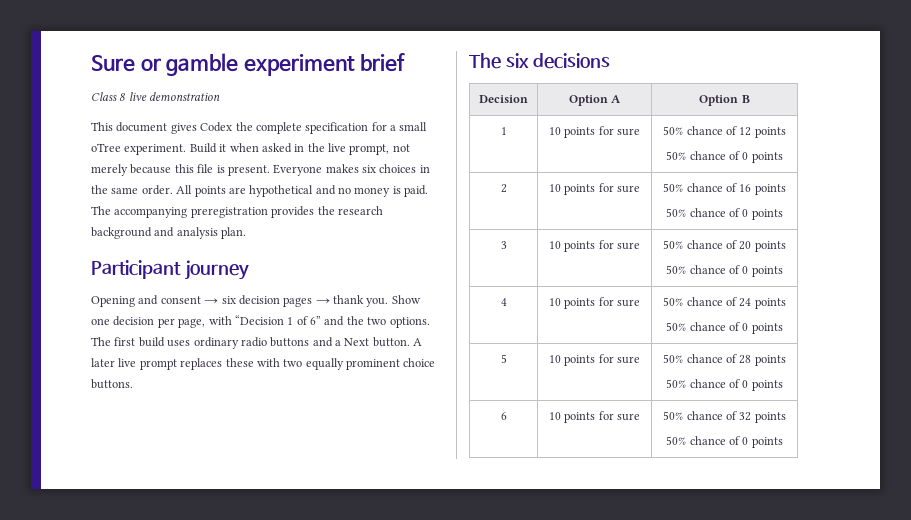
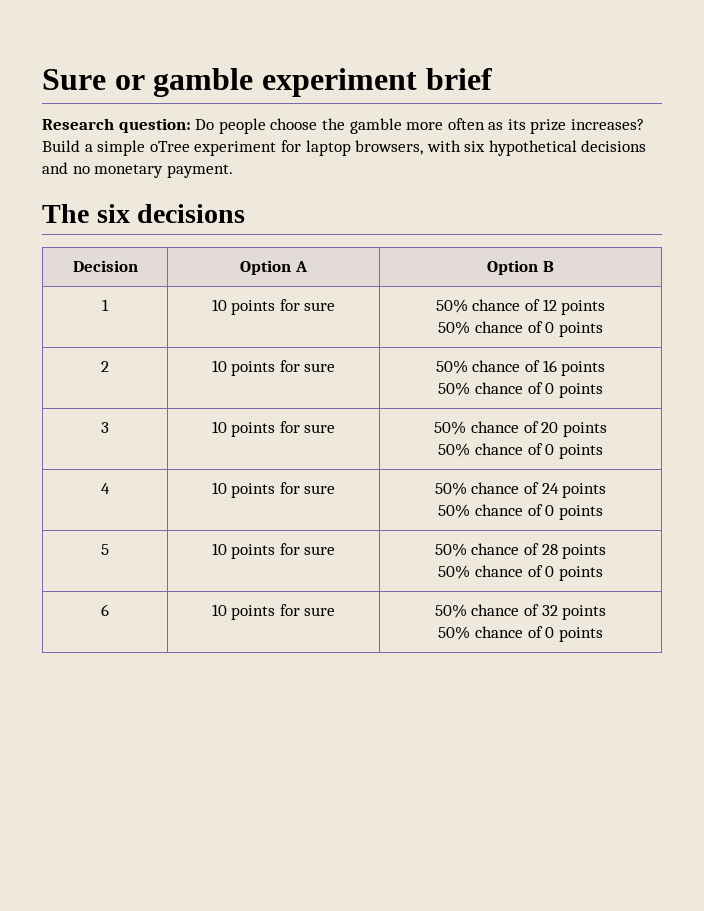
[91,92,221,101] [91,122,428,134] [91,143,410,155] [91,164,430,176] [91,185,429,197] [91,206,383,218] [91,227,247,239] [91,260,249,280] [91,295,421,307] [91,315,430,328] [91,337,423,349] [91,358,436,370] [91,379,133,389] Class 8 live demonstration // This document gives Codex the complete specification for a small oTree experiment. Build it when asked in the live prompt, not merely because this file is present. Everyone makes six choices in the same order. All points are hypothetical and no money is paid. The accompanying preregistration provides the research background and analysis plan. // Participant journey // Opening and consent → six decision pages → thank you. Show one decision per page, with “Decision 1 of 6” and the two options. The first build uses ordinary radio buttons and a Next button. A later live prompt replaces these with two equally prominent choice buttons. -> [42,118,645,134] [42,140,647,156] [42,162,233,178] Research question: Do people choose the gamble more often as its prize increases? Build a simple oTree experiment for laptop browsers, with six hypothetical decisions and no monetary payment.

